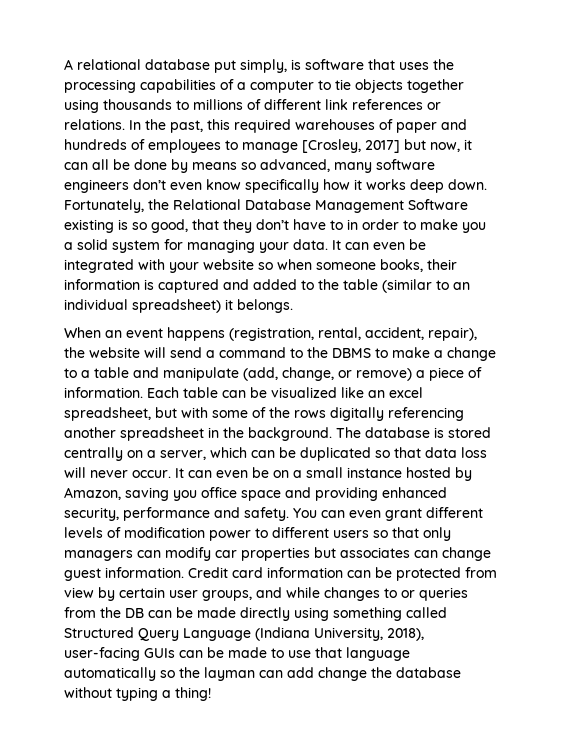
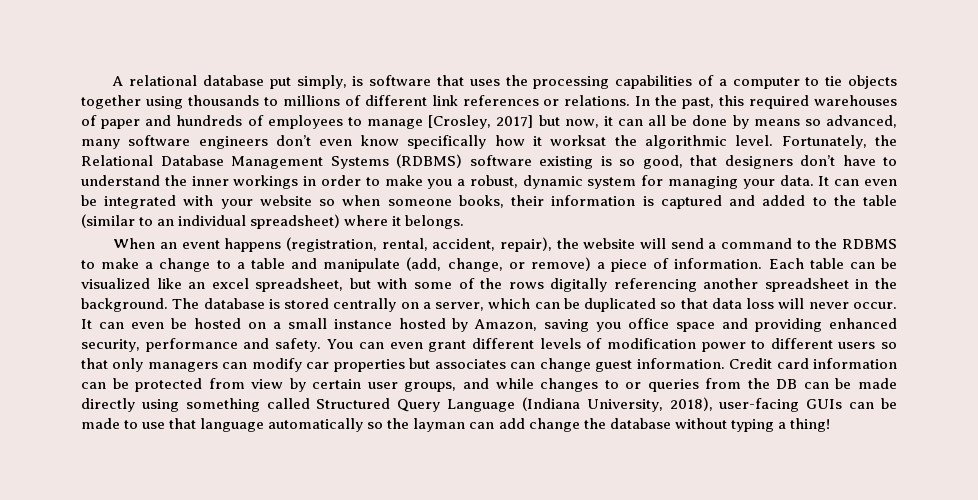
[366,179,487,193] works deep down. -> [550,135,774,149] worksat the algorithmic level.
[408,199,468,210] Software -> [330,154,532,169] Systems (RDBMS) software
[223,219,252,233] they -> [724,155,793,169] designers
(343, 225) none -> [81,175,299,189] understand the inner workings
[77,239,108,250] solid -> [469,175,583,189] robust, dynamic
(221, 306) none -> [344,215,389,226] where
[332,348,371,358] DBMS -> [841,239,897,249] RDBMS
(269, 472) none -> [193,318,241,329] hosted

